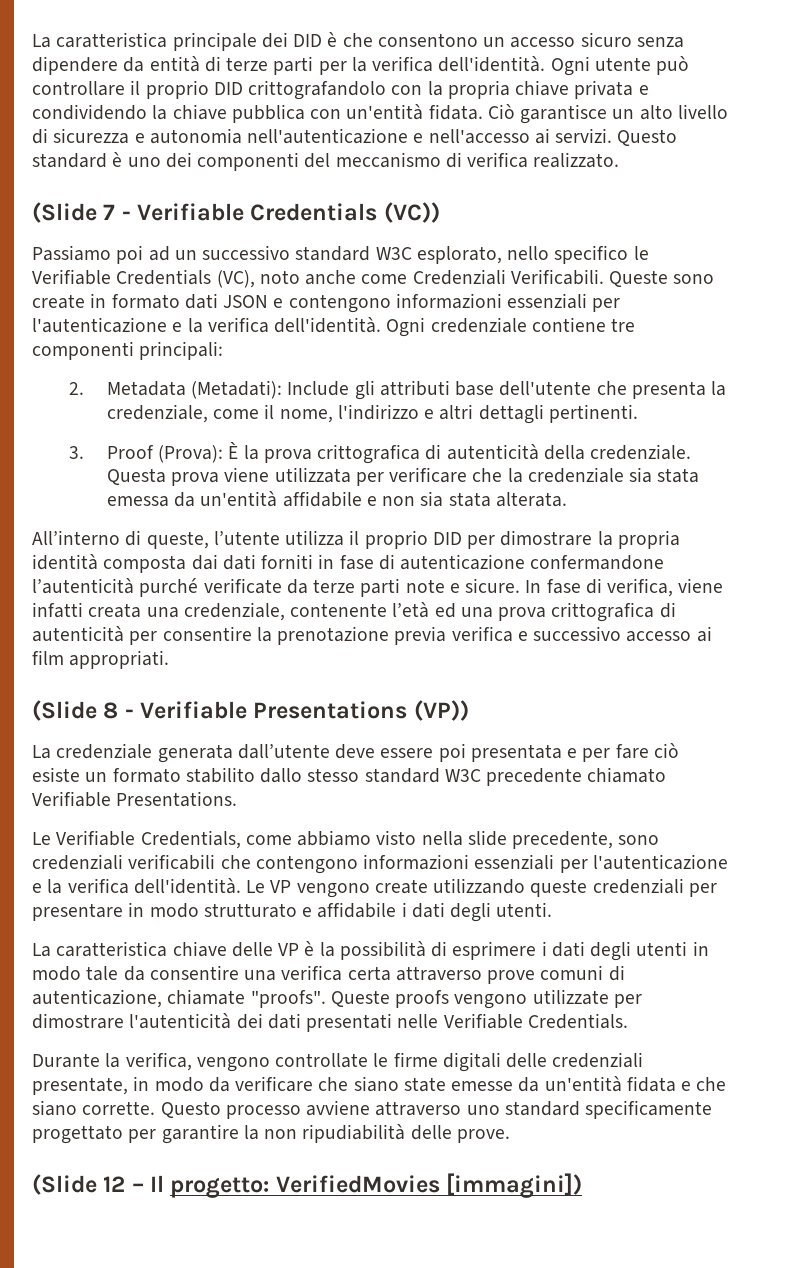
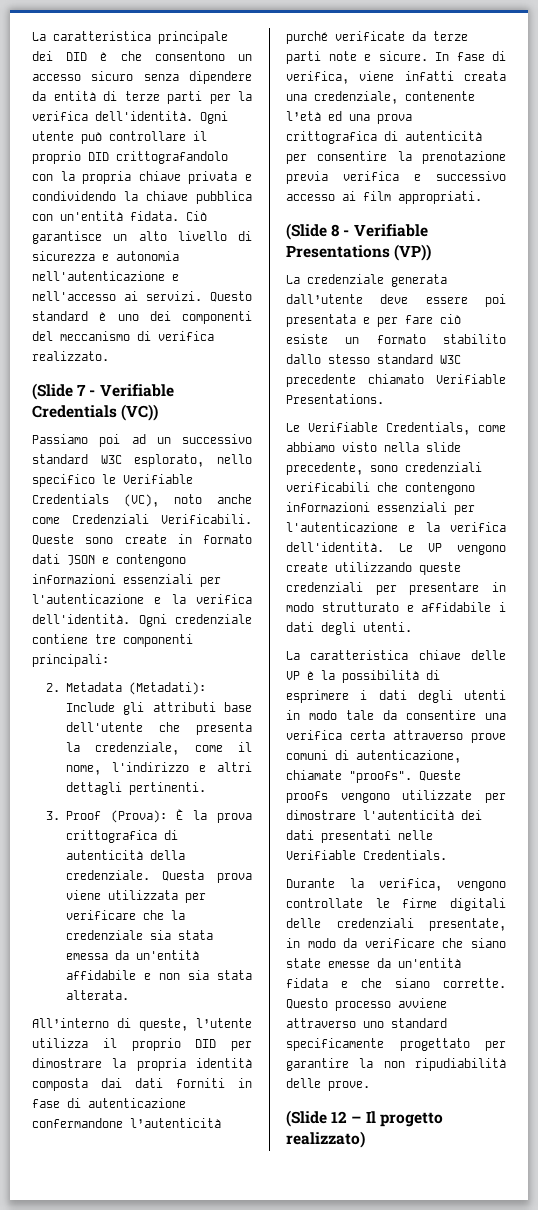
[170,1173,583,1198] progetto: VerifiedMovies [immagini]) -> [379,1112,443,1127] [286,1131,365,1148] progetto realizzato)

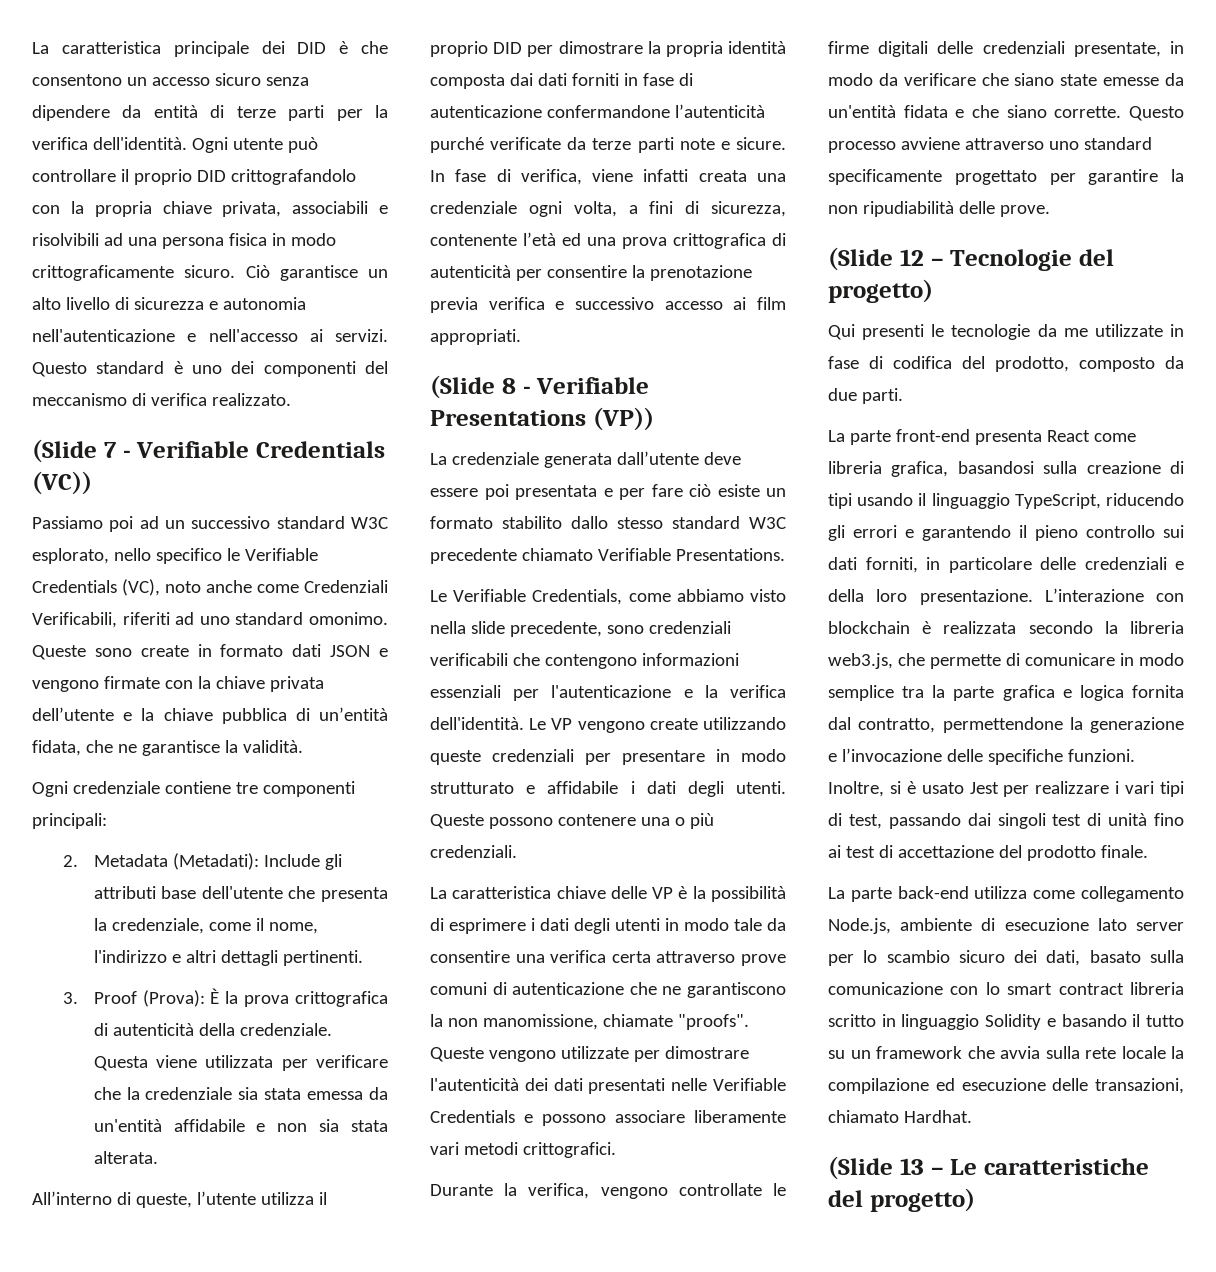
[188,171,252,184] [32,191,252,204] [32,211,179,221] privata e condividendo la chiave pubblica con un'entità fidata. -> [222,201,388,217] [32,233,336,249] [32,265,236,281] privata, associabili e risolvibili ad una persona fisica in modo crittograficamente sicuro.
[161,514,252,524] Verificabili. -> [32,612,388,628] Verificabili, riferiti ad uno standard omonimo.
[116,554,186,567] [32,574,221,587] [32,594,252,604] [32,614,130,624] contengono informazioni essenziali per l'autenticazione e la verifica dell'identità. -> [32,676,324,692] [32,707,388,724] [32,740,303,756] vengono firmate con la chiave privata dell’utente e la chiave pubblica di un’entità fidata, che ne garantisce la validità. //
[217,873,253,883] prova -> (148, 1063) none
[314,91,398,104] credenziale, -> [430,201,786,217] credenziale ogni volta, a fini di sicurezza,
(412, 627) none -> [430,813,714,829] [430,845,517,858] Queste possono contenere una o più credenziali.
[356,750,461,763] autenticazione, -> [512,982,786,998] [430,1014,598,1030] autenticazione che ne garantiscono la non manomissione,
[286,791,328,803] proofs -> (484, 1054) none
[363,850,447,860] Credentials. -> [430,1110,786,1126] [430,1142,616,1158] Credentials e possono associare liberamente vari metodi crittografici.
[365,1111,443,1127] [286,1131,365,1148] Il progetto realizzato) -> [950,249,1114,271] [828,279,933,303] [828,324,1184,340] [828,356,1184,372] [828,388,903,404] [828,429,1136,445] [828,461,1184,477] [828,493,1184,509] [828,525,1184,541] [828,557,1184,573] [828,588,1184,605] [828,621,1184,634] [828,653,1184,669] [828,685,1184,701] [828,717,1184,733] [828,748,1135,765] [828,781,1184,797] [828,813,1184,829] [828,845,1148,861] [828,886,1184,902] [828,918,1184,934] [828,950,1184,966] [828,982,1184,995] [828,1014,1184,1030] [828,1046,1184,1059] [828,1078,1184,1094] [828,1110,972,1123] [828,1156,1149,1180] [828,1188,975,1212] Tecnologie del progetto) // Qui presenti le tecnologie da me utilizzate in fase di codifica del prodotto, composto da due parti. // La parte front-end presenta React come libreria grafica, basandosi sulla creazione di tipi usando il linguaggio TypeScript, riducendo gli errori e garantendo il pieno controllo sui dati forniti, in particolare delle credenziali e della loro presentazione. L’interazione con blockchain è realizzata secondo la libreria web3.js, che permette di comunicare in modo semplice tra la parte grafica e logica fornita dal contratto, permettendone la generazione e l’invocazione delle specifiche funzioni. Inoltre, si è usato Jest per realizzare i vari tipi di test, passando dai singoli test di unità fino ai test di accettazione del prodotto finale. // La parte back-end utilizza come collegamento Node.js, ambiente di esecuzione lato server per lo scambio sicuro dei dati, basato sulla comunicazione con lo smart contract libreria scritto in linguaggio Solidity e basando il tutto su un framework che avvia sulla rete locale la compilazione ed esecuzione delle transazioni, chiamato Hardhat. // (Slide 13 – Le caratteristiche del progetto)

